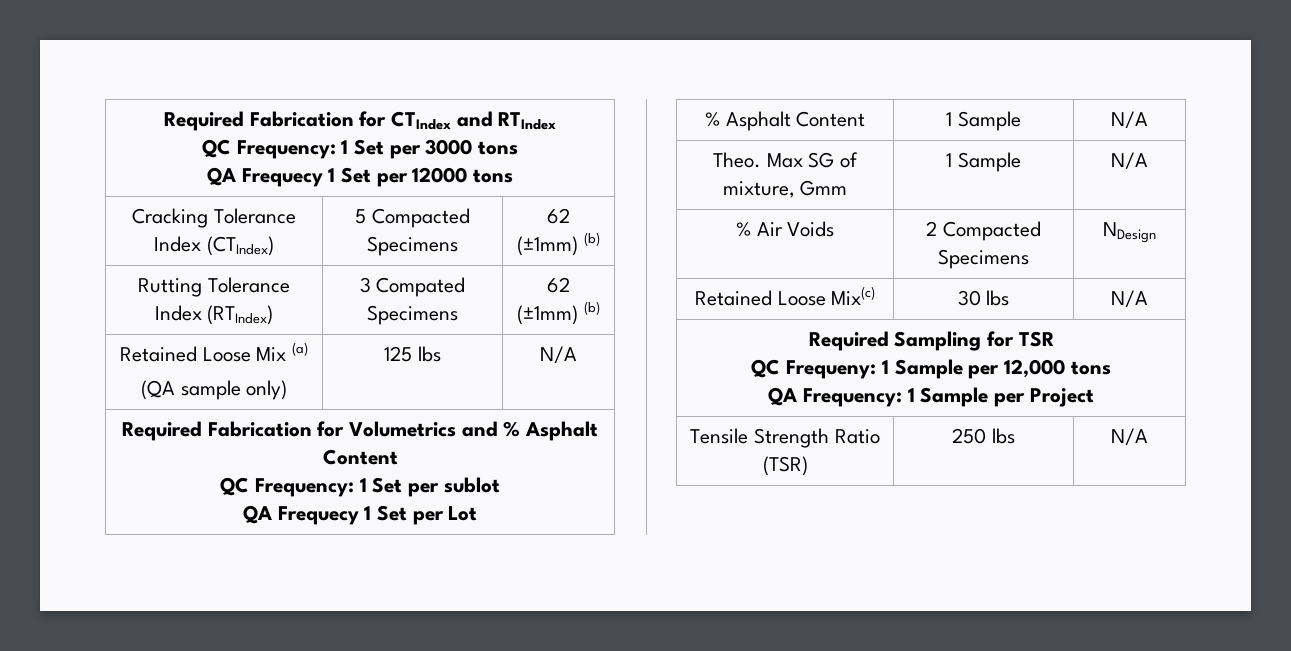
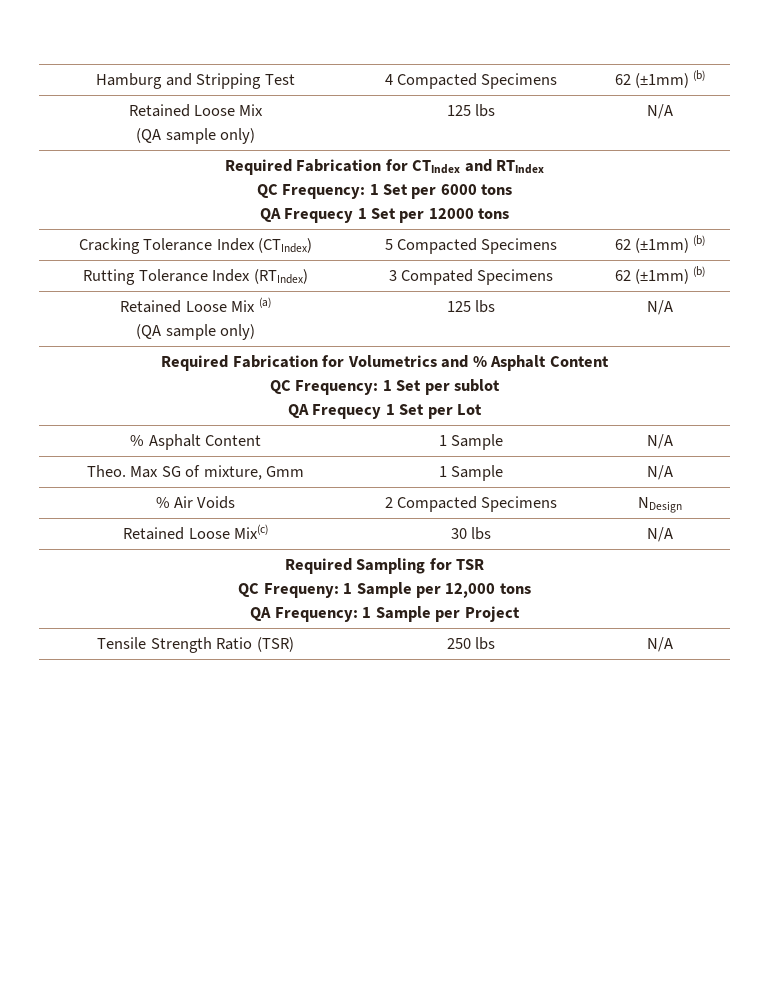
(163, 121) none -> [96,73,295,89] [384,73,558,89] [614,70,706,88] [128,104,264,117] [136,128,255,144] [446,104,496,117] [647,104,673,119] Hamburg and Stripping Test | 4 Compacted Specimens | 62 (±1mm) (b) // Retained Loose Mix // (QA sample only) | 125 lbs | N/A //
[425,139,473,155] 3000 -> [440,184,477,195] 6000

